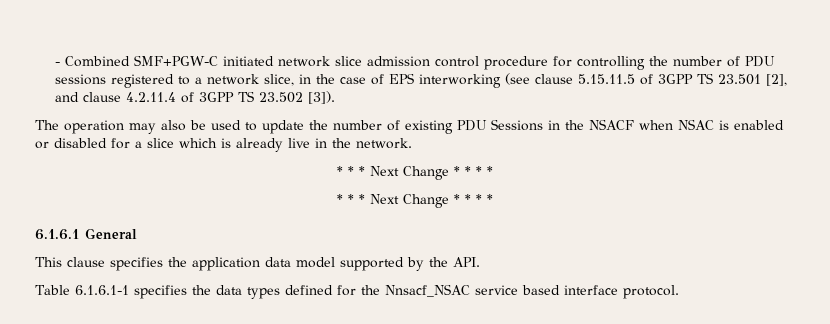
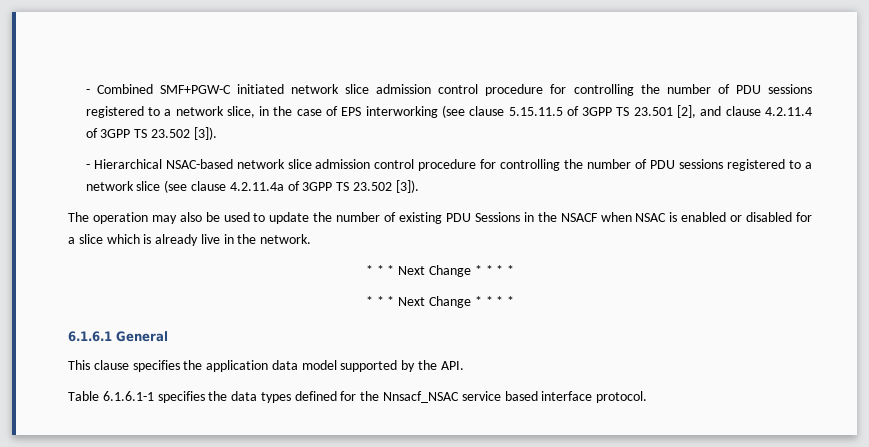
(335, 97) none -> [85,159,812,171] [85,180,419,193] // - Hierarchical NSAC-based network slice admission control procedure for controlling the number of PDU sessions registered to a network slice (see clause 4.2.11.4a of 3GPP TS 23.502 [3]).

